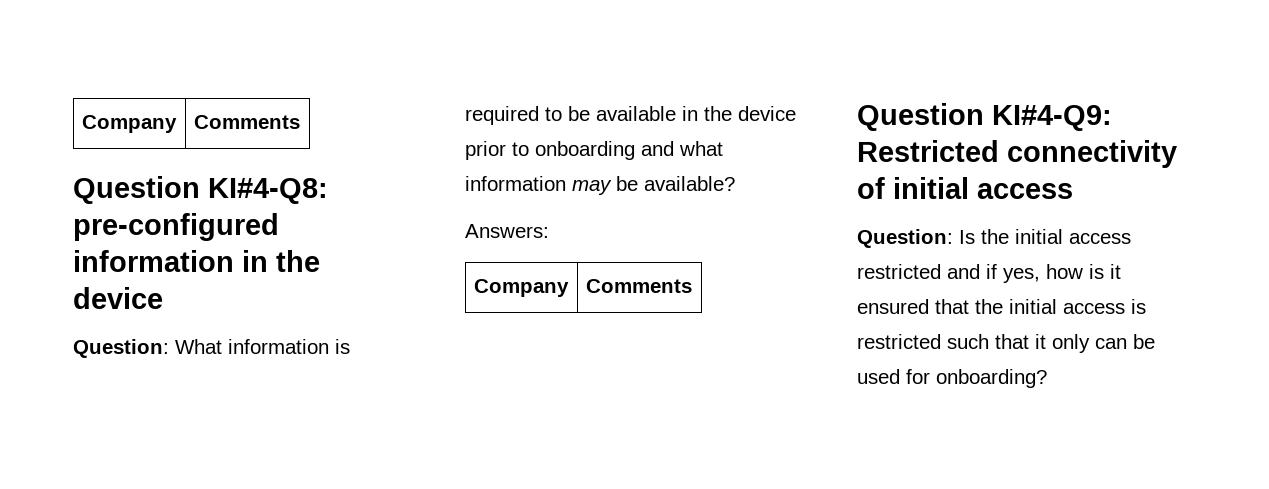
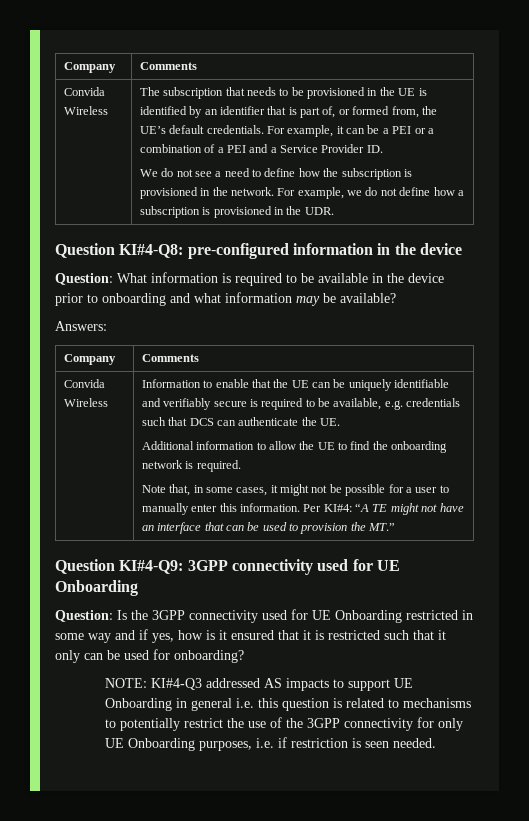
[81,115,177,133] [193,115,300,129] Company | Comments -> [63,62,116,73] [139,62,197,70] [63,87,105,96] [63,106,108,115] [139,87,427,99] [139,106,437,118] [139,125,434,137] [139,144,383,153] [139,168,412,180] [139,187,464,199] [139,206,334,218] Company | Comments // Convida Wireless | The subscription that needs to be provisioned in the UE is identified by an identifier that is part of, or formed from, the UE’s default credentials. For example, it can be a PEI or a combination of a PEI and a Service Provider ID. // We do not see a need to define how the subscription is provisioned in the network. For example, we do not define how a subscription is provisioned in the UDR.
[857,103,1112,131] [857,140,1177,168] [857,177,1073,199] [857,229,1131,248] [857,264,941,279] // Question KI#4-Q9: Restricted connectivity of initial access // Question: Is the initial access restricted -> [63,379,105,388] [63,398,108,407] [141,379,450,391] [141,398,461,410] [141,417,340,426] [141,441,448,453] [141,460,241,472] [141,484,449,496] [141,503,464,515] [141,522,396,534] [55,559,400,575] [55,580,138,596] [55,609,473,623] [55,633,111,643] // Convida Wireless | Information to enable that the UE can be uniquely identifiable and verifiably secure is required to be available, e.g. credentials such that DCS can authenticate the UE. // Additional information to allow the UE to find the onboarding network is required. // Note that, in some cases, it might not be possible for a user to manually enter this information. Per KI#4: “A TE might not have an interface that can be used to provision the MT.” // Question KI#4-Q9: 3GPP connectivity used for UE Onboarding // Question: Is the 3GPP connectivity used for UE Onboarding restricted in some way
[975,299,1125,314] the initial access -> [303,630,311,640] it
(1047, 378) none -> [104,678,413,691] [104,698,471,711] [104,717,463,731] [104,737,436,751] // NOTE: KI#4-Q3 addressed AS impacts to support UE Onboarding in general i.e. this question is related to mechanisms to potentially restrict the use of the 3GPP connectivity for only UE Onboarding purposes, i.e. if restriction is seen needed.

